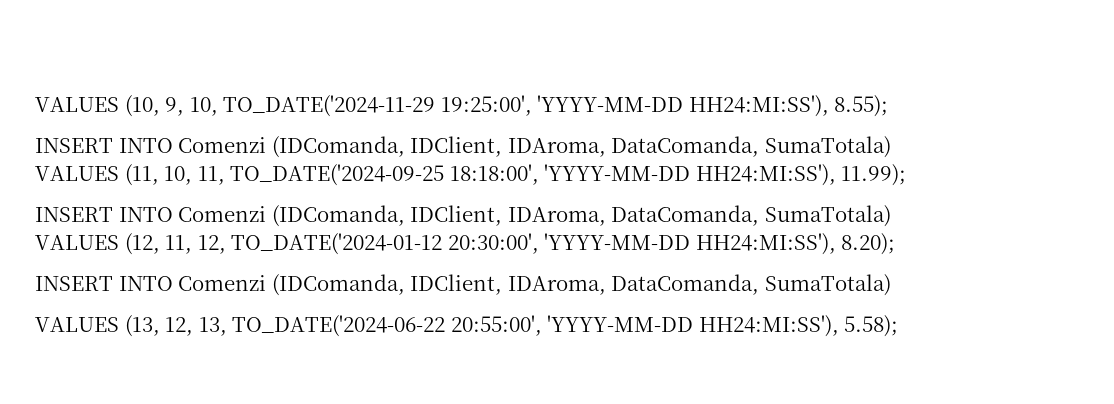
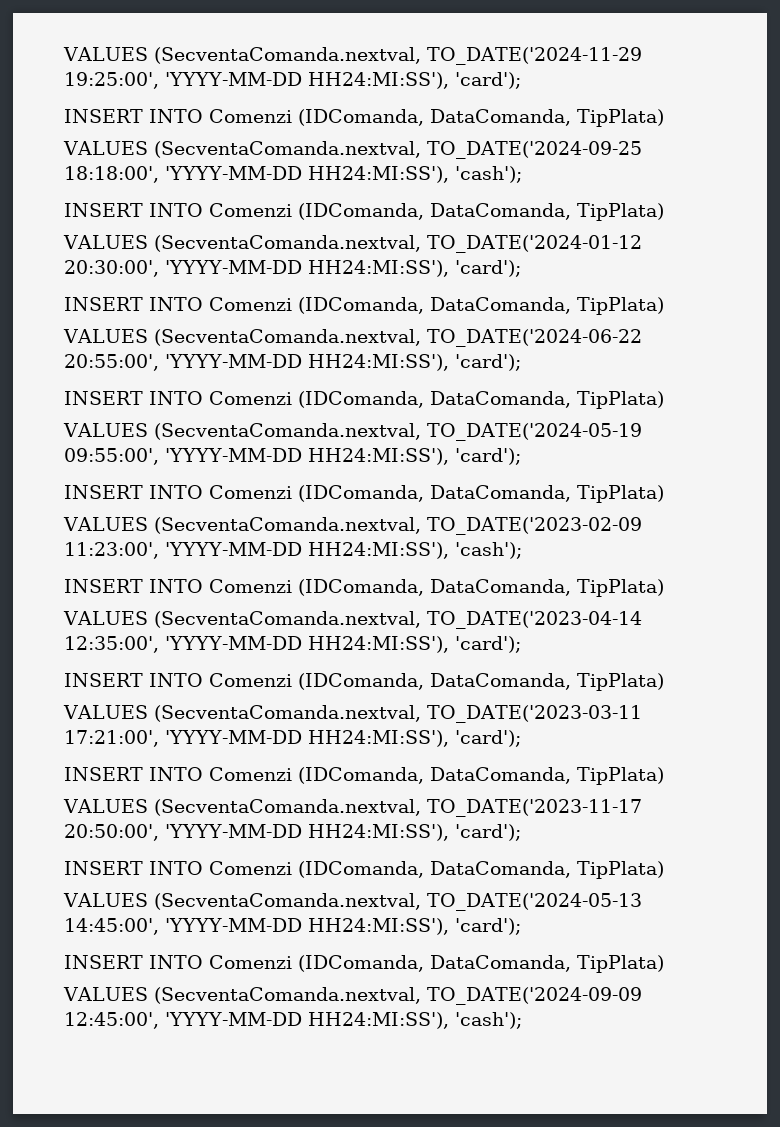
[35,95,218,117] VALUES (10, 9, 10, -> [63,47,421,64] VALUES (SecventaComanda.nextval,
[834,95,889,117] [35,136,891,158] [35,164,225,186] 8.55); // INSERT INTO Comenzi (IDComanda, IDClient, IDAroma, DataComanda, SumaTotala) // VALUES (11, 10, 11, -> [454,72,521,89] [64,109,664,127] [63,141,421,158] 'card'); // INSERT INTO Comenzi (IDComanda, DataComanda, TipPlata) // VALUES (SecventaComanda.nextval,
[841,164,907,186] [35,205,891,227] [35,233,226,255] 11.99); // INSERT INTO Comenzi (IDComanda, IDClient, IDAroma, DataComanda, SumaTotala) // VALUES (12, 11, 12, -> [454,166,522,183] [64,203,664,221] [63,235,421,252] 'cash'); // INSERT INTO Comenzi (IDComanda, DataComanda, TipPlata) // VALUES (SecventaComanda.nextval,
[841,233,896,255] [35,274,891,296] [35,315,899,337] 8.20); // INSERT INTO Comenzi (IDComanda, IDClient, IDAroma, DataComanda, SumaTotala) // VALUES (13, 12, 13, TO_DATE('2024-06-22 20:55:00', 'YYYY-MM-DD HH24:MI:SS'), 5.58); -> [454,260,521,277] [64,297,664,315] [63,329,642,347] [64,354,521,371] [64,391,664,409] [63,423,642,441] [64,448,521,465] [64,485,664,503] [63,517,642,535] [64,542,522,559] [64,579,664,597] [63,611,642,629] [64,636,521,653] [64,673,664,691] [63,705,642,723] [64,730,521,747] [64,767,664,785] [63,799,642,817] [64,824,521,841] [64,861,664,879] [63,893,642,911] [64,918,521,935] [64,955,664,973] [63,987,642,1005] [64,1012,522,1029] 'card'); // INSERT INTO Comenzi (IDComanda, DataComanda, TipPlata) // VALUES (SecventaComanda.nextval, TO_DATE('2024-06-22 20:55:00', 'YYYY-MM-DD HH24:MI:SS'), 'card'); // INSERT INTO Comenzi (IDComanda, DataComanda, TipPlata) // VALUES (SecventaComanda.nextval, TO_DATE('2024-05-19 09:55:00', 'YYYY-MM-DD HH24:MI:SS'), 'card'); // INSERT INTO Comenzi (IDComanda, DataComanda, TipPlata) // VALUES (SecventaComanda.nextval, TO_DATE('2023-02-09 11:23:00', 'YYYY-MM-DD HH24:MI:SS'), 'cash'); // INSERT INTO Comenzi (IDComanda, DataComanda, TipPlata) // VALUES (SecventaComanda.nextval, TO_DATE('2023-04-14 12:35:00', 'YYYY-MM-DD HH24:MI:SS'), 'card'); // INSERT INTO Comenzi (IDComanda, DataComanda, TipPlata) // VALUES (SecventaComanda.nextval, TO_DATE('2023-03-11 17:21:00', 'YYYY-MM-DD HH24:MI:SS'), 'card'); // INSERT INTO Comenzi (IDComanda, DataComanda, TipPlata) // VALUES (SecventaComanda.nextval, TO_DATE('2023-11-17 20:50:00', 'YYYY-MM-DD HH24:MI:SS'), 'card'); // INSERT INTO Comenzi (IDComanda, DataComanda, TipPlata) // VALUES (SecventaComanda.nextval, TO_DATE('2024-05-13 14:45:00', 'YYYY-MM-DD HH24:MI:SS'), 'card'); // INSERT INTO Comenzi (IDComanda, DataComanda, TipPlata) // VALUES (SecventaComanda.nextval, TO_DATE('2024-09-09 12:45:00', 'YYYY-MM-DD HH24:MI:SS'), 'cash');

